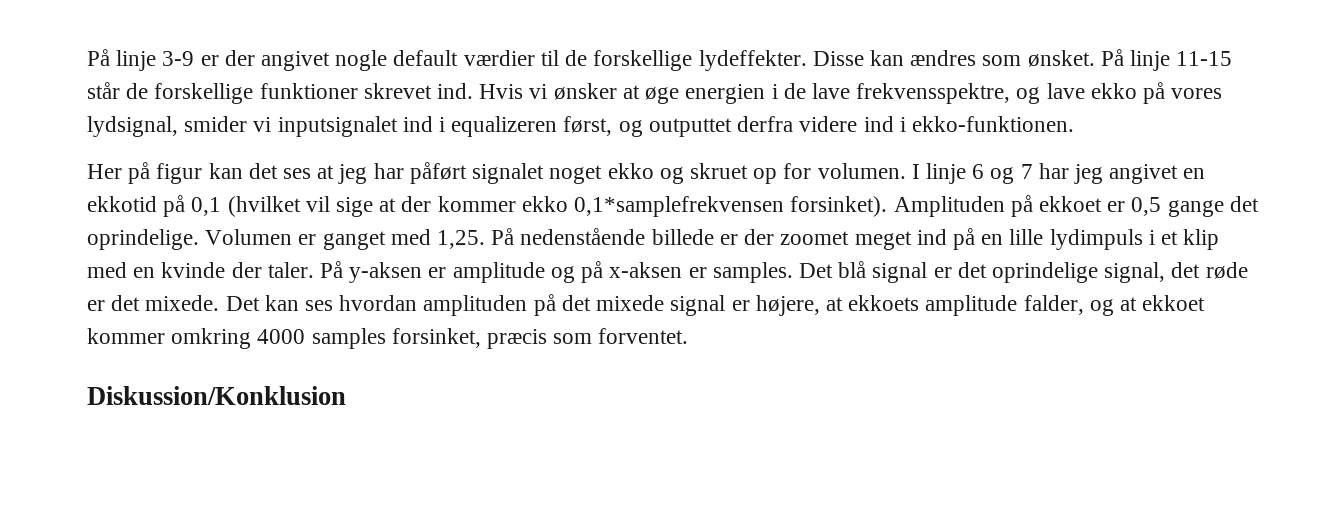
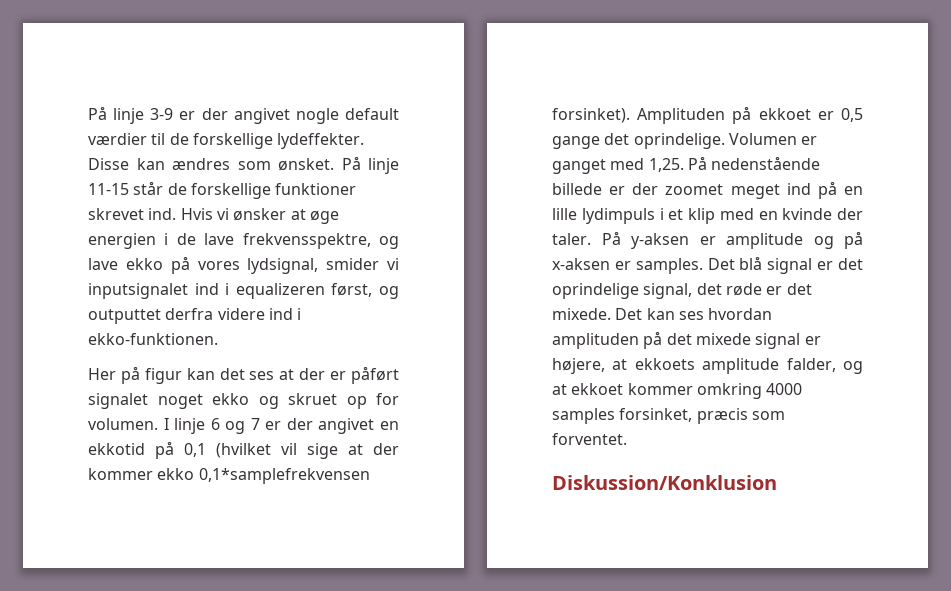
[338,163,404,184] jeg har -> [299,368,347,380] der er
[1038,163,1104,184] har jeg -> [265,418,313,430] er der

